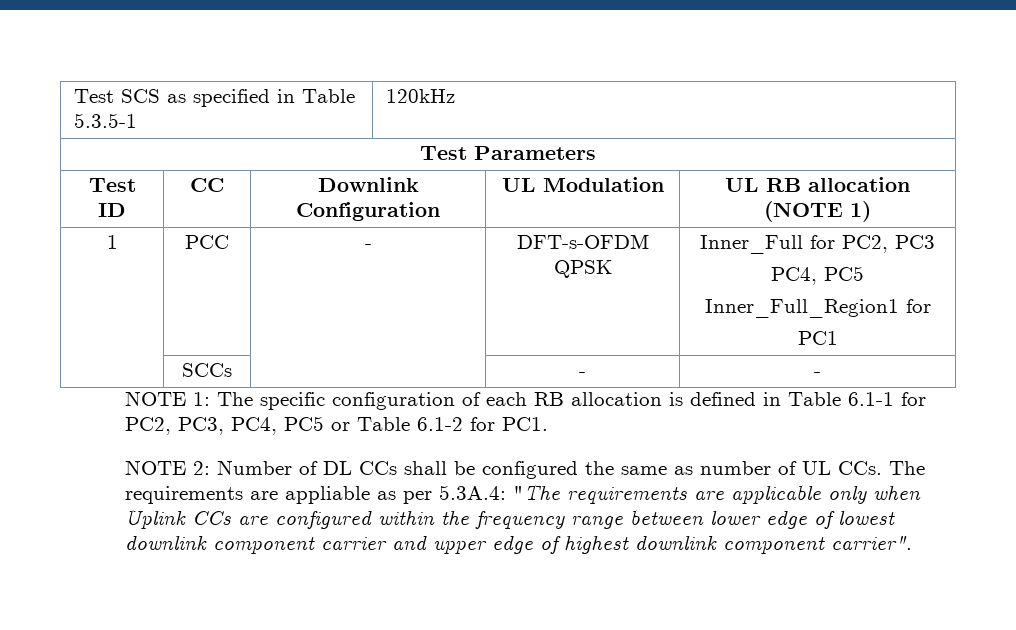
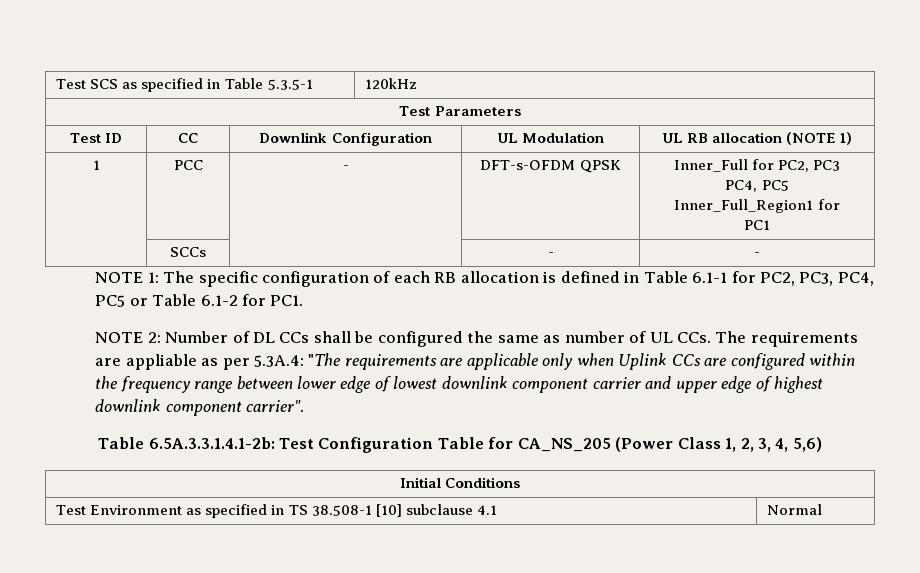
(913, 543) none -> [98,437,822,453] [399,477,521,488] [56,504,497,518] [767,504,823,515] // Table 6.5A.3.3.1.4.1-2b: Test Configuration Table for CA_NS_205 (Power Class 1, 2, 3, 4, 5,6) // Initial Conditions // Test Environment as specified in TS 38.508-1 [10] subclause 4.1 | Normal

